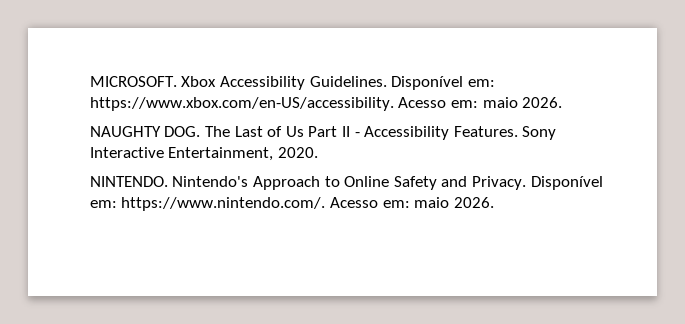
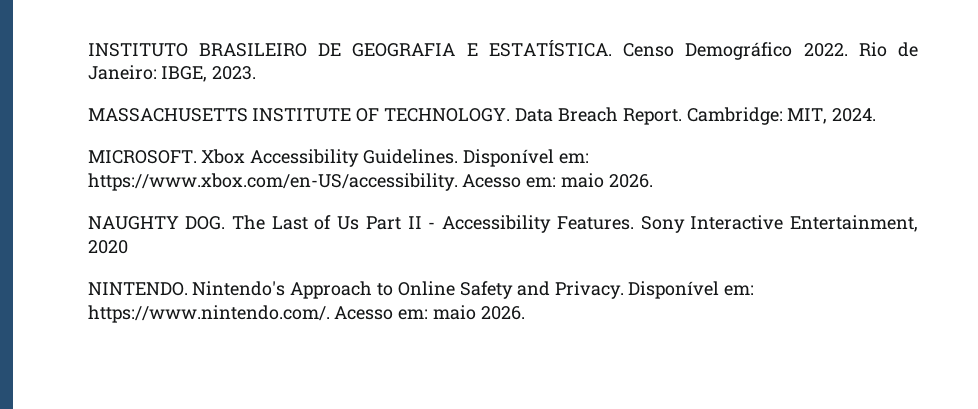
(89, 81) none -> [87,40,918,60] [87,65,257,82] [87,107,877,125] INSTITUTO BRASILEIRO DE GEOGRAFIA E ESTATÍSTICA. Censo Demográfico 2022. Rio de Janeiro: IBGE, 2023. // MASSACHUSETTS INSTITUTE OF TECHNOLOGY. Data Breach Report. Cambridge: MIT, 2024. //
[277,147,318,158] 2020. -> [87,240,128,254] 2020

